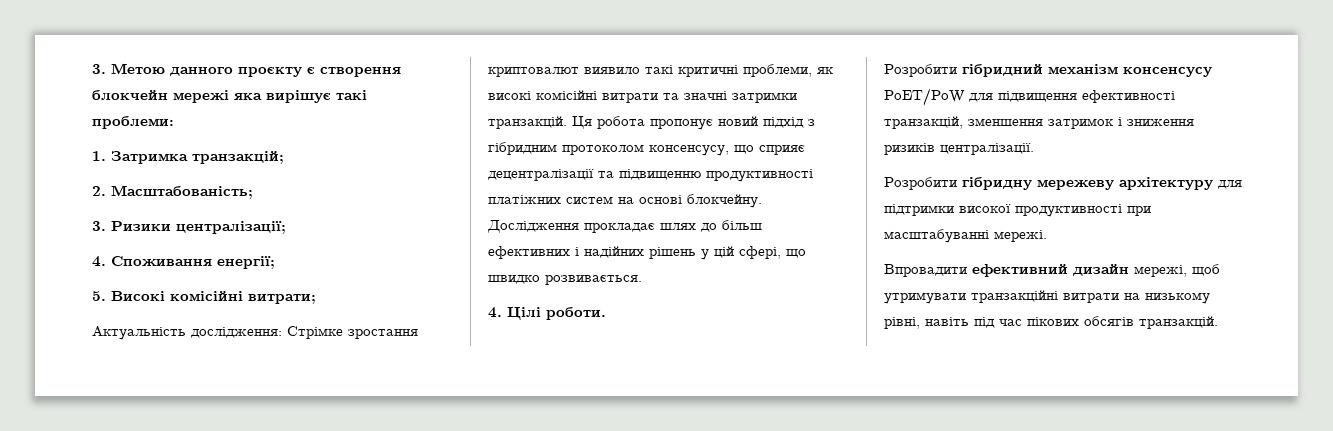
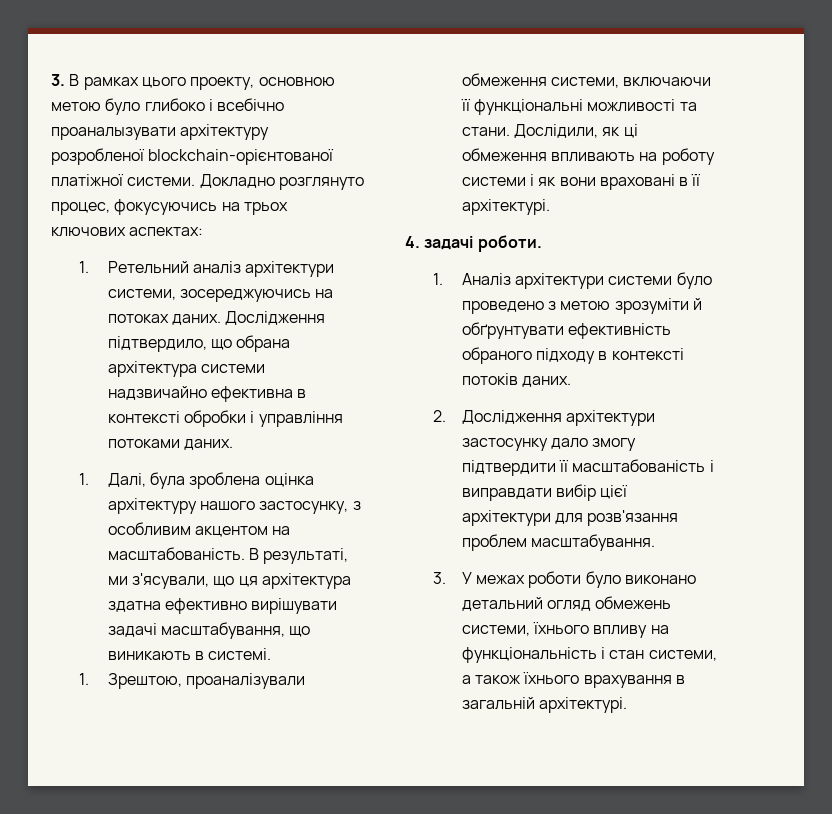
[92,63,401,77] [92,90,367,103] [92,116,174,129] [92,151,284,164] [92,185,253,199] [92,221,286,234] [92,256,275,269] [92,291,316,304] [92,326,418,340] [488,64,834,77] [488,90,797,103] [488,116,815,130] [488,142,805,156] [488,169,813,182] [488,194,762,208] [487,220,762,233] [488,246,806,260] [488,275,642,285] [488,307,606,320] [884,64,1212,77] [884,88,1175,106] [884,116,1194,129] [884,143,1034,155] [884,177,1242,190] [884,204,1151,217] [884,229,1047,243] [884,264,1220,277] [884,290,1210,304] [884,316,1218,329] 3. Метою данного проєкту є створення блокчейн мережі яка вирішує такі проблеми: // 1. Затримка транзакцій; // 2. Масштабованість; // 3. Ризики централізації; // 4. Споживання енергії; // 5. Високі комісійні витрати; // Актуальність дослідження: Стрімке зростання криптовалют виявило такі критичні проблеми, як високі комісійні витрати та значні затримки транзакцій. Ця робота пропонує новий підхід з гібридним протоколом консенсусу, що сприяє децентралізації та підвищенню продуктивності платіжних систем на основі блокчейну. Дослідження прокладає шлях до більш ефективних і надійних рішень у цій сфері, що швидко розвивається. // 4. Цілі роботи. // Розробити гібридний механізм консенсусу PoET/PoW для підвищення ефективності транзакцій, зменшення затримок і зниження ризиків централізації. // Розробити гібридну мережеву архітектуру для підтримки високої продуктивності при масштабуванні мережі. // Впровадити ефективний дизайн мережі, щоб утримувати транзакційні витрати на низькому рівні, навіть під час пікових обсягів транзакцій. -> [51,74,335,90] [51,98,285,115] [51,124,270,140] [51,148,335,165] [51,174,364,190] [51,199,288,215] [51,227,204,237] [79,261,335,277] [107,289,334,302] [107,311,326,325] [107,335,291,352] [107,361,265,377] [107,386,307,402] [107,410,343,427] [107,439,233,450] [79,472,314,489] [107,498,361,514] [107,522,291,537] [107,547,349,564] [107,573,351,589] [107,598,338,614] [107,622,311,639] [107,648,272,660] [79,673,305,689] [461,73,712,88] [460,99,697,115] [461,124,638,138] [461,148,715,165] [461,174,702,190] [461,199,550,215] [405,235,542,252] [433,272,712,289] [461,298,702,314] [461,322,671,339] [461,347,684,364] [461,373,571,387] [433,410,655,426] [461,438,637,451] [461,459,714,476] [461,484,629,501] [461,510,679,526] [461,534,655,551] [433,571,696,588] [461,596,672,611] [461,622,669,638] [461,647,717,663] [461,672,685,688] [461,697,627,713] 3. В рамках цього проекту, основною метою було глибоко і всебічно проаналызувати архітектуру розробленої blockchain-орієнтованої платіжної системи. Докладно розглянуто процес, фокусуючись на трьох ключових аспектах: // 1. Ретельний аналіз архітектури системи, зосереджуючись на потоках даних. Дослідження підтвердило, що обрана архітектура системи надзвичайно ефективна в контексті обробки і управління потоками даних. // 1. Далі, була зроблена оцінка архітектуру нашого застосунку, з особливим акцентом на масштабованість. В результаті, ми з'ясували, що ця архітектура здатна ефективно вирішувати задачі масштабування, що виникають в системі. // 1. Зрештою, проаналізували обмеження системи, включаючи її функціональні можливості та стани. Дослідили, як ці обмеження впливають на роботу системи і як вони враховані в її архітектурі. // 4. задачі роботи. // 1. Аналіз архітектури системи було проведено з метою зрозуміти й обґрунтувати ефективність обраного підходу в контексті потоків даних. // 2. Дослідження архітектури застосунку дало змогу підтвердити її масштабованість і виправдати вибір цієї архітектури для розв'язання проблем масштабування. // 3. У межах роботи було виконано детальний огляд обмежень системи, їхнього впливу на функціональність і стан системи, а також їхнього врахування в загальній архітектурі.

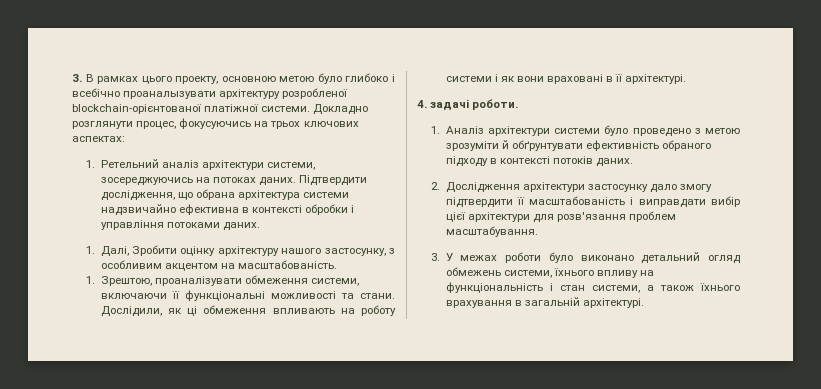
[278,177,364,190] розглянуто -> [72,121,133,129] розглянути
[225,311,326,325] [107,336,207,352] Дослідження підтвердило, -> [298,175,367,186] [100,190,175,201] Підтвердити дослідження,
[149,472,314,489] була зроблена оцінка -> [131,245,216,256] Зробити оцінку
[248,548,349,564] [107,573,351,589] [107,598,338,614] [107,622,311,639] [107,648,272,660] В результаті, ми з'ясували, що ця архітектура здатна ефективно вирішувати задачі масштабування, що виникають в системі. -> (337, 264) none
[185,673,305,689] проаналізували -> [154,276,242,286] проаналізувати

